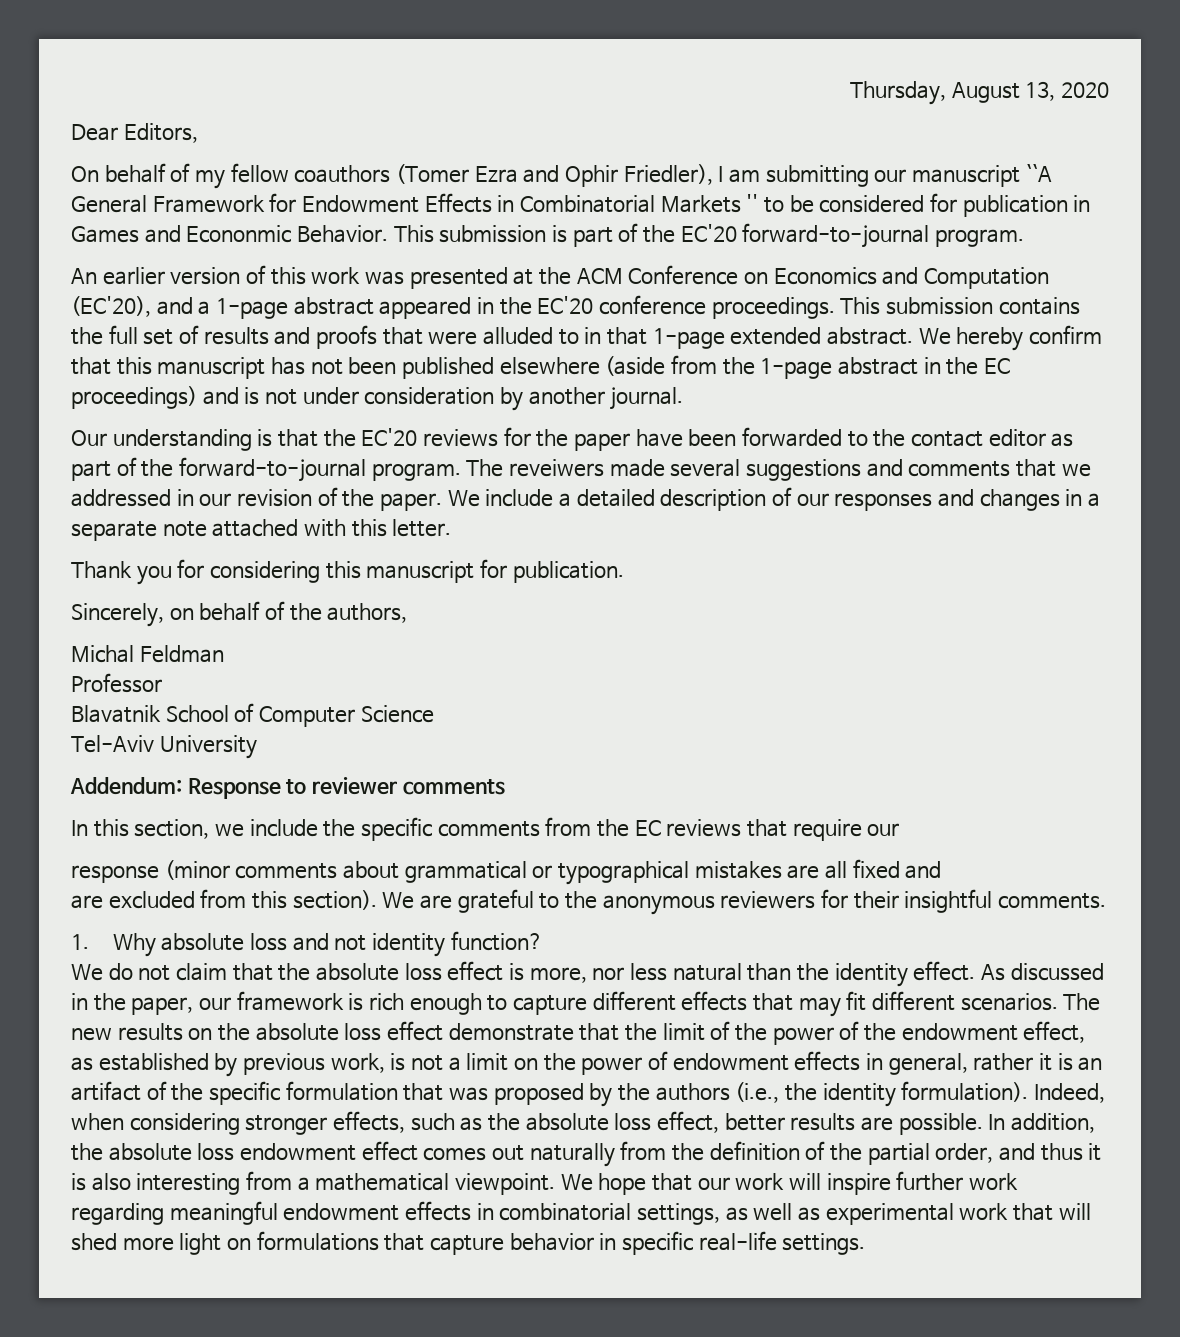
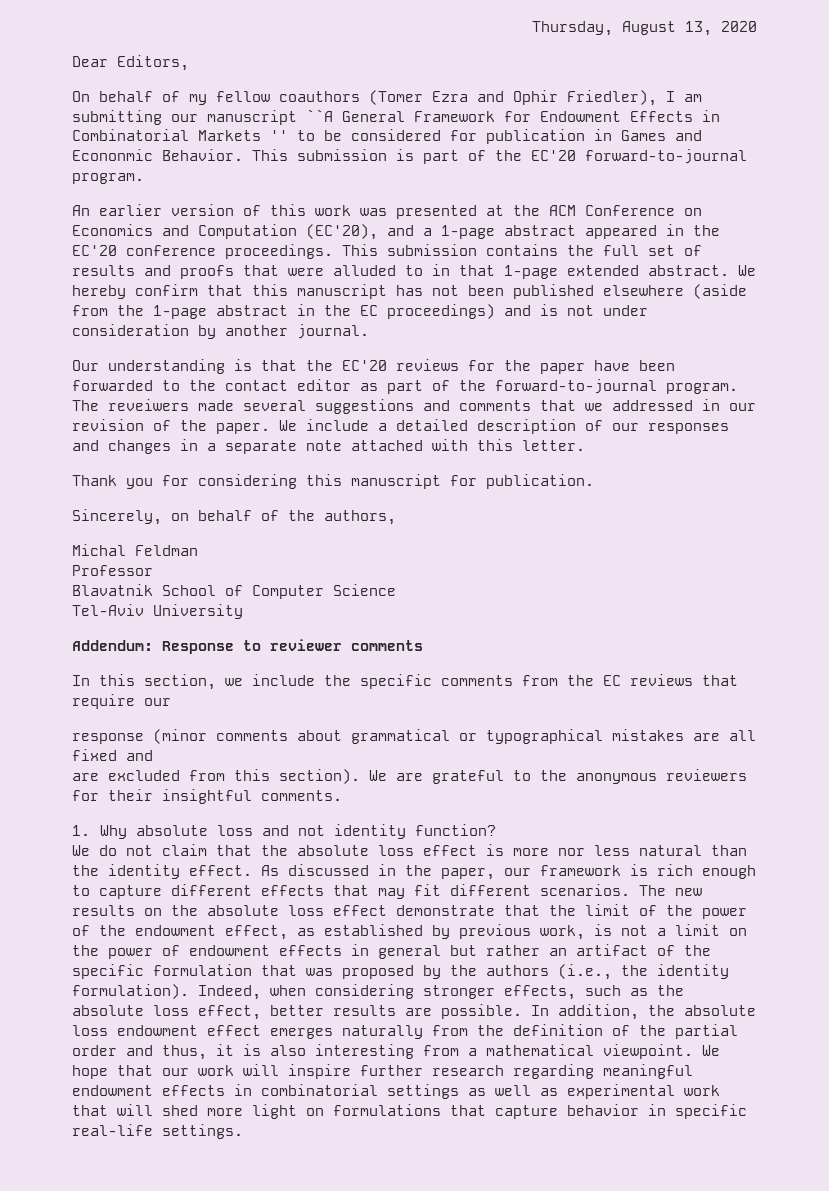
[529,967,587,983] more, -> [513,848,549,856] more
[888,1053,1073,1075] general, rather it is -> [378,945,540,959] general but rather
[423,1145,525,1161] comes out -> [270,1028,333,1039] emerges
[935,1143,1083,1163] order, and thus -> [72,1045,207,1060] order and thus,
[968,1173,1018,1190] work -> [432,1065,504,1076] research
[636,1203,720,1225] settings, -> [387,1084,459,1099] settings

